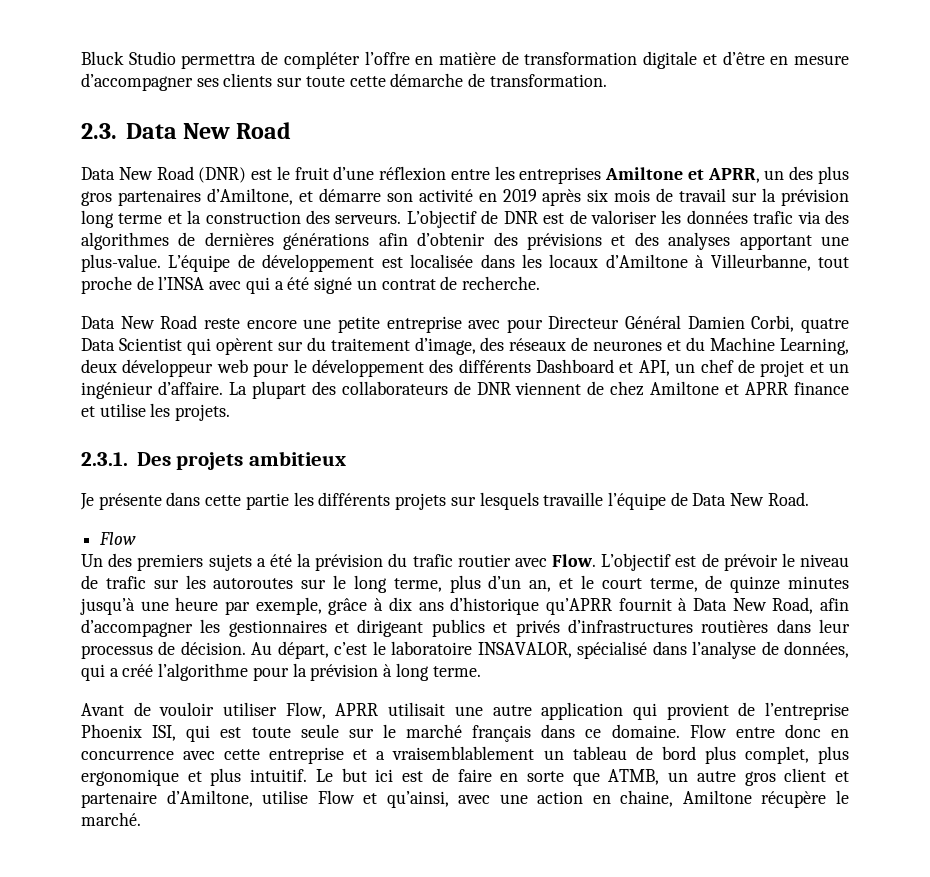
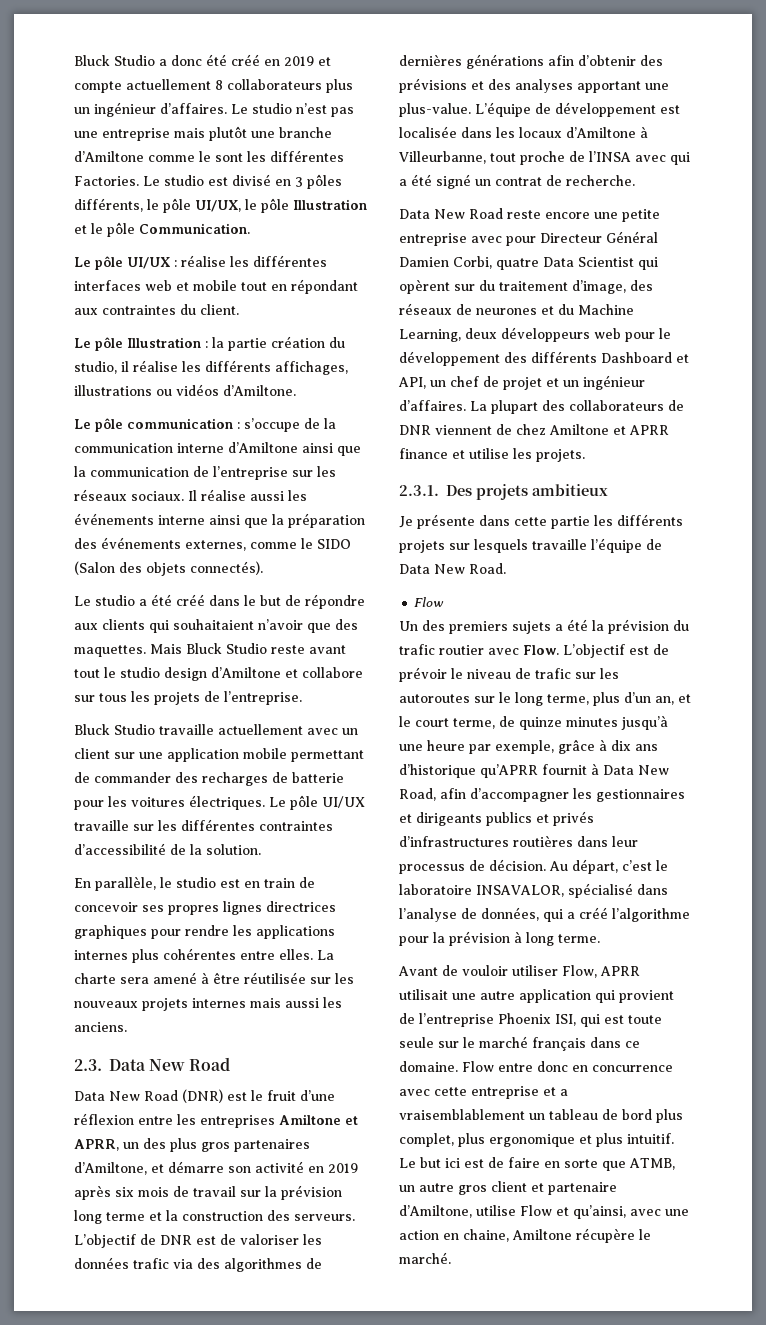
[81,51,849,69] [81,73,607,91] Bluck Studio permettra de compléter l’offre en matière de transformation digitale et d’être en mesure d’accompagner ses clients sur toute cette démarche de transformation. -> [74,54,331,66] [74,79,353,93] [74,102,354,117] [74,126,332,141] [74,150,344,162] [74,174,342,189] [74,198,367,213] [74,222,250,237] [74,255,327,270] [74,279,358,294] [74,304,239,315] [74,336,345,351] [74,360,348,375] [74,384,296,396] [74,418,336,432] [74,442,361,456] [74,466,336,480] [74,489,307,501] [74,513,365,528] [74,537,351,551] [74,561,263,576] [74,594,365,609] [74,619,358,633] [74,643,346,657] [74,667,363,681] [74,691,302,705] [74,724,358,735] [74,748,364,762] [74,772,344,786] [74,795,365,810] [74,819,333,831] [74,843,261,855] [74,876,315,891] [74,901,336,915] [74,925,335,939] [74,948,334,963] [74,972,354,984] [74,997,342,1011] [74,1022,127,1032] Bluck Studio a donc été créé en 2019 et compte actuellement 8 collaborateurs plus un ingénieur d’affaires. Le studio n’est pas une entreprise mais plutôt une branche d’Amiltone comme le sont les différentes Factories. Le studio est divisé en 3 pôles différents, le pôle UI/UX, le pôle Illustration et le pôle Communication. // Le pôle UI/UX : réalise les différentes interfaces web et mobile tout en répondant aux contraintes du client. // Le pôle Illustration : la partie création du studio, il réalise les différents affichages, illustrations ou vidéos d’Amiltone. // Le pôle communication : s’occupe de la communication interne d’Amiltone ainsi que la communication de l’entreprise sur les réseaux sociaux. Il réalise aussi les événements interne ainsi que la préparation des événements externes, comme le SIDO (Salon des objets connectés). // Le studio a été créé dans le but de répondre aux clients qui souhaitaient n’avoir que des maquettes. Mais Bluck Studio reste avant tout le studio design d’Amiltone et collabore sur tous les projets de l’entreprise. // Bluck Studio travaille actuellement avec un client sur une application mobile permettant de commander des recharges de batterie pour les voitures électriques. Le pôle UI/UX travaille sur les différentes contraintes d’accessibilité de la solution. // En parallèle, le studio est en train de concevoir ses propres lignes directrices graphiques pour rendre les applications internes plus cohérentes entre elles. La charte sera amené à être réutilisée sur les nouveaux projets internes mais aussi les anciens.
[122,359,214,377] développeur -> [501,327,590,342] développeurs
[157,381,223,395] d’affaire. -> [399,400,466,411] d’affaires.
[357,619,424,637] dirigeant -> [416,812,482,826] dirigeants

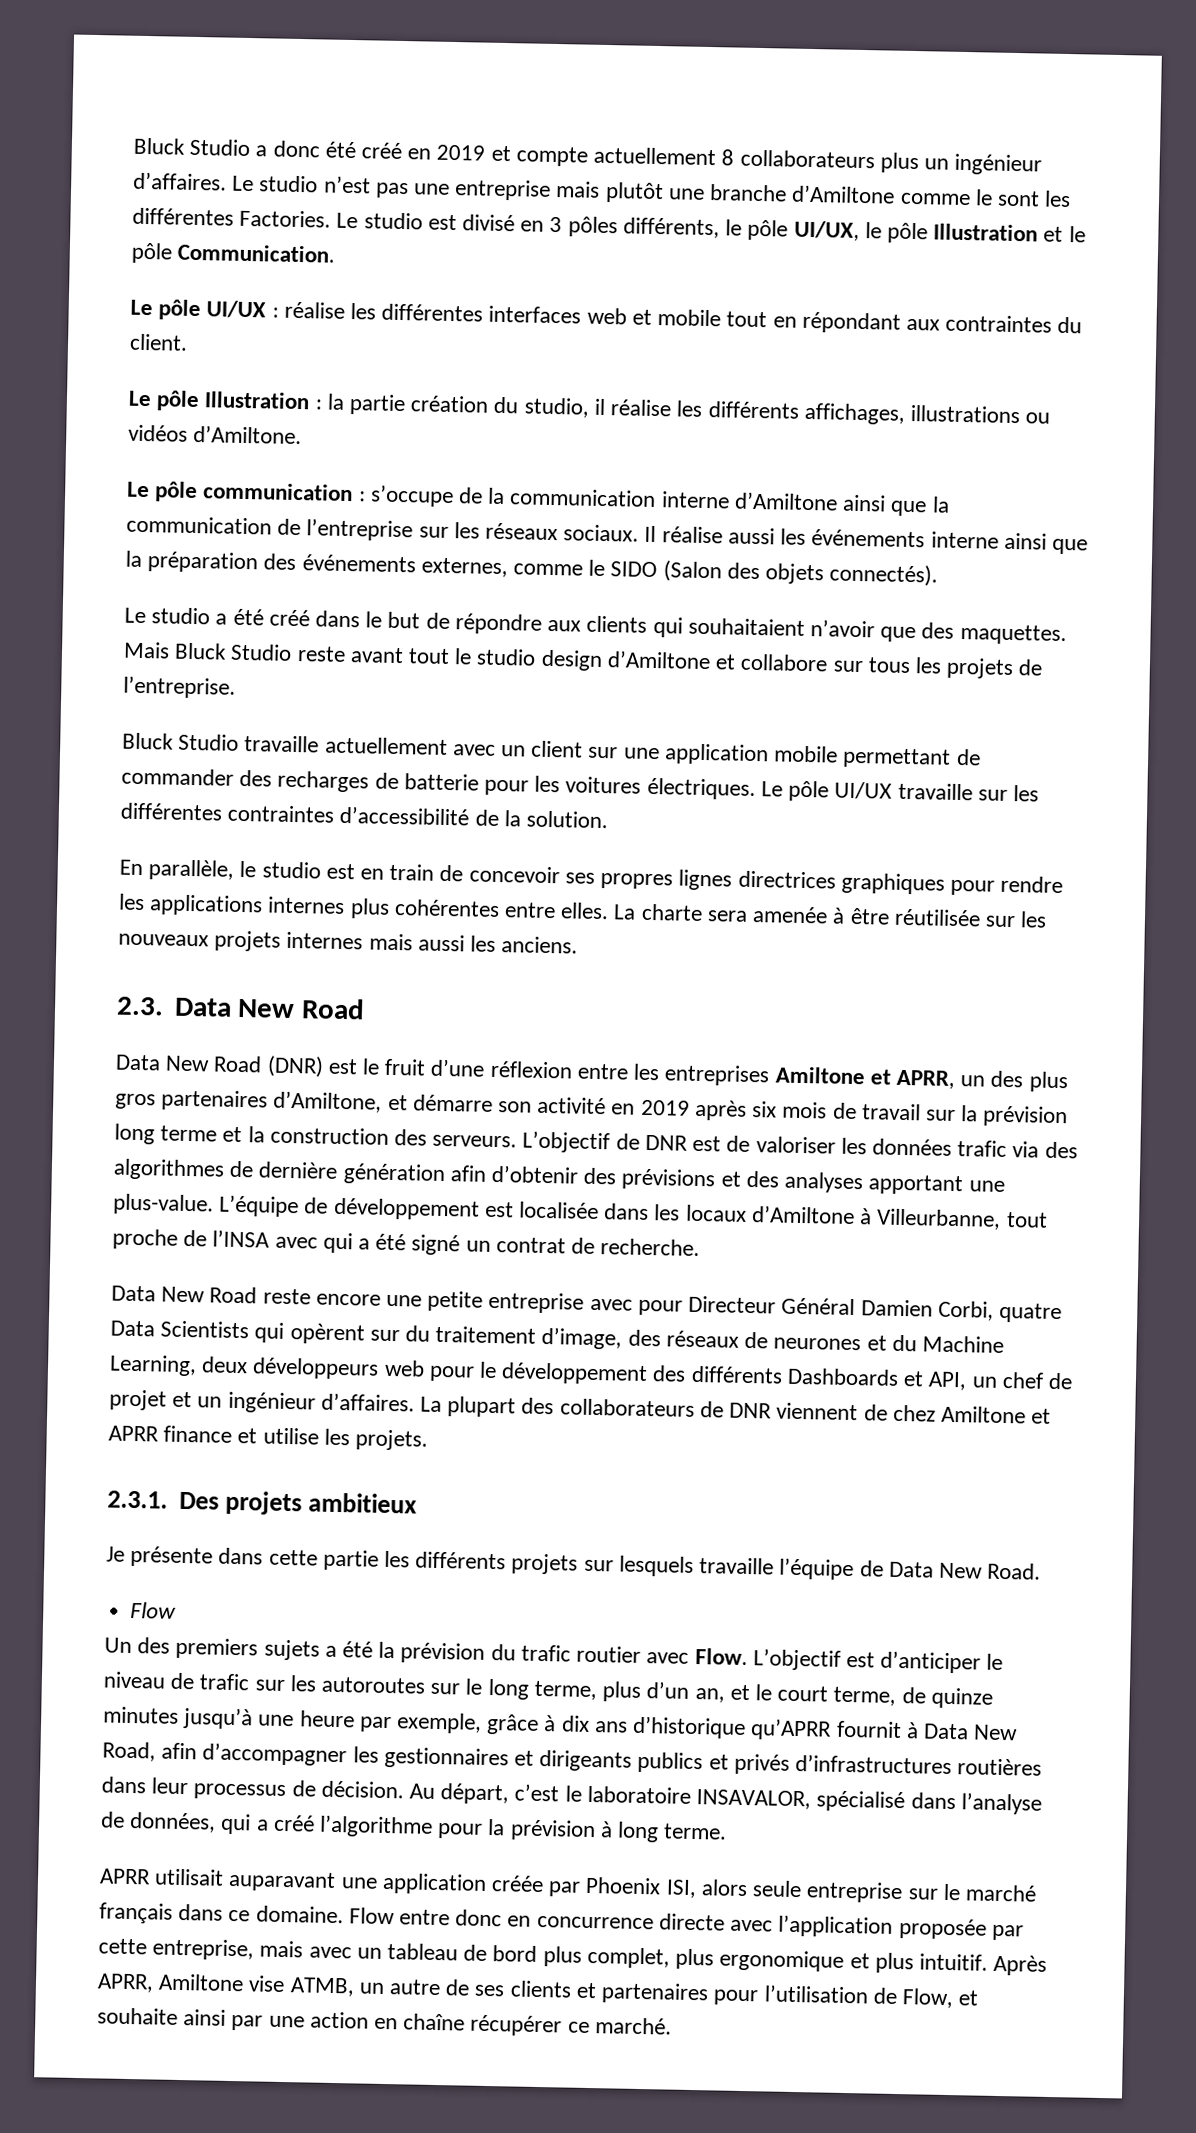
[153,972,197,984] amené -> [752,906,829,924] amenée
[399,54,544,69] dernières générations -> [258,1161,446,1186] dernière génération
[578,257,634,267] Scientist -> [160,1320,250,1339] Scientists
[601,352,672,363] Dashboard -> [786,1367,899,1386] Dashboards
[653,644,669,655] [399,667,447,682] de prévoir -> [880,1650,982,1674] d’anticiper
[398,965,640,978] [399,989,674,1003] [399,1013,662,1027] [399,1037,434,1048] Avant de vouloir utiliser Flow, APRR utilisait une autre application qui provient de l’entreprise Phoenix ISI, qui est toute seule -> [99,1868,904,1904] APRR utilisait auparavant une application créée par Phoenix ISI, alors seule entreprise
[399,1086,568,1099] [399,1109,525,1120] avec cette entreprise et a vraisemblablement -> [658,1913,1024,1941] [98,1938,352,1961] directe avec l’application proposée par cette entreprise, mais avec
[399,1157,675,1171] [399,1181,617,1195] [399,1205,689,1219] [399,1228,651,1243] Le but ici est de faire en sorte que ATMB, un autre gros client et partenaire d’Amiltone, utilise Flow et qu’ainsi, avec une action en chaine, Amiltone récupère le -> [993,1954,1048,1976] [97,1973,980,2009] [97,2007,590,2037] Après APRR, Amiltone vise ATMB, un autre de ses clients et partenaires pour l’utilisation de Flow, et souhaite ainsi par une action en chaîne récupérer ce

